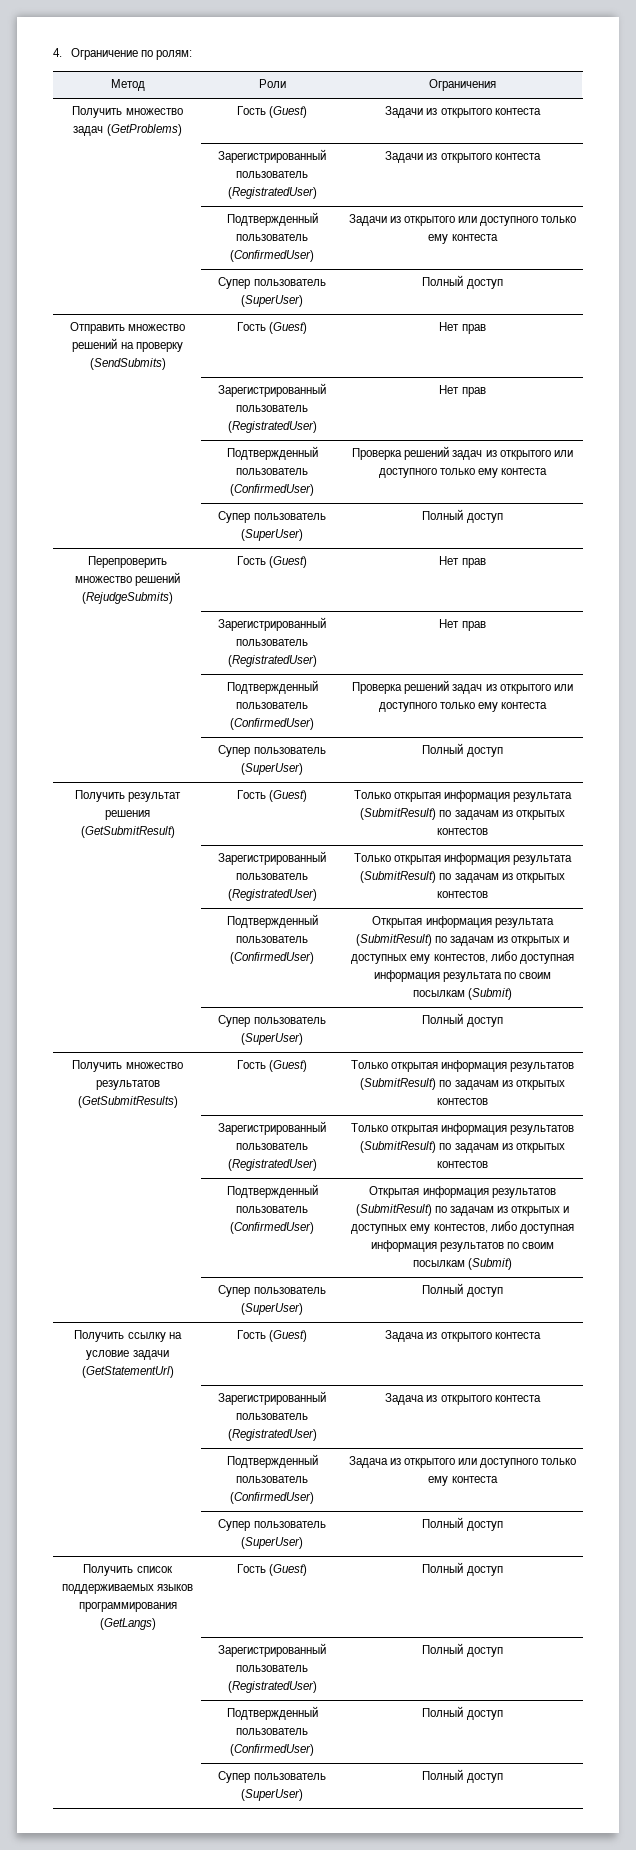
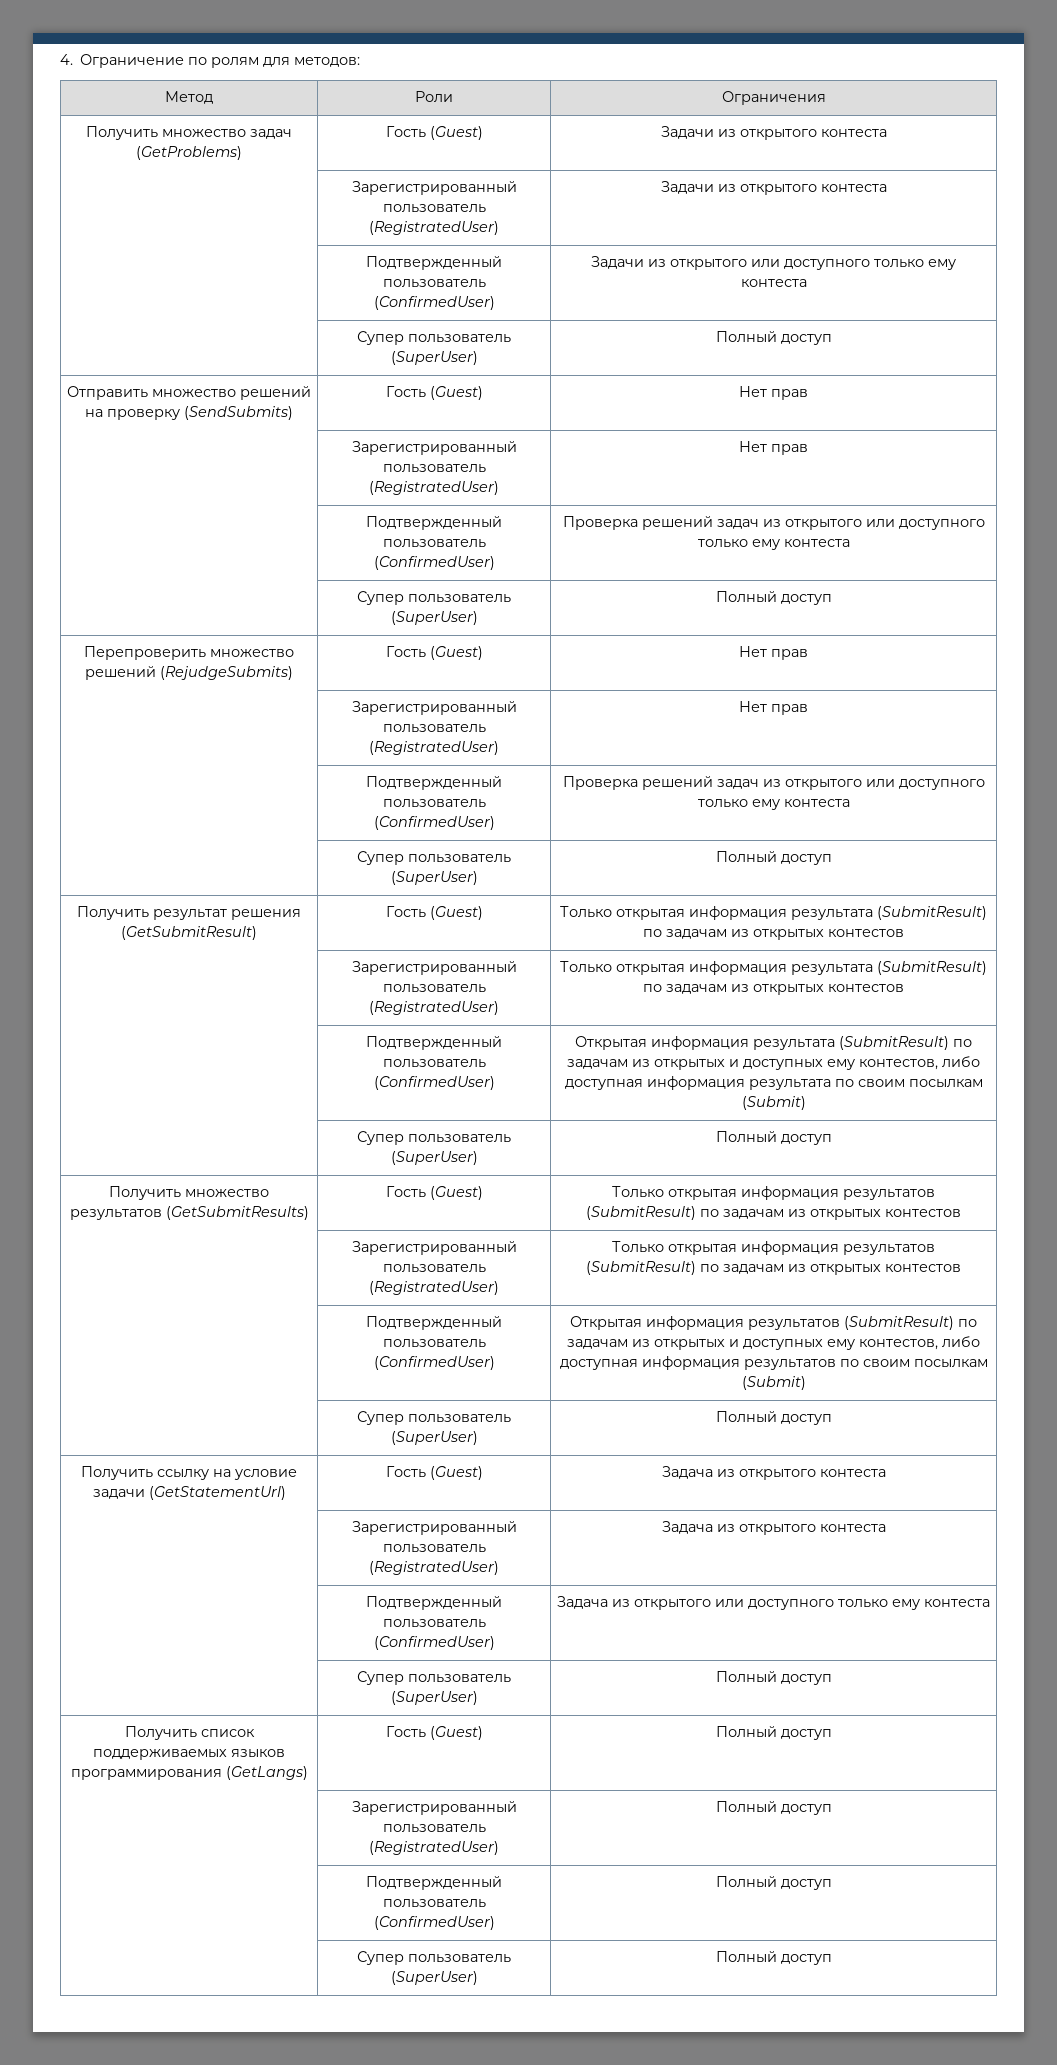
[156,50,193,60] ролям: -> [211,57,361,68] ролям для методов:

